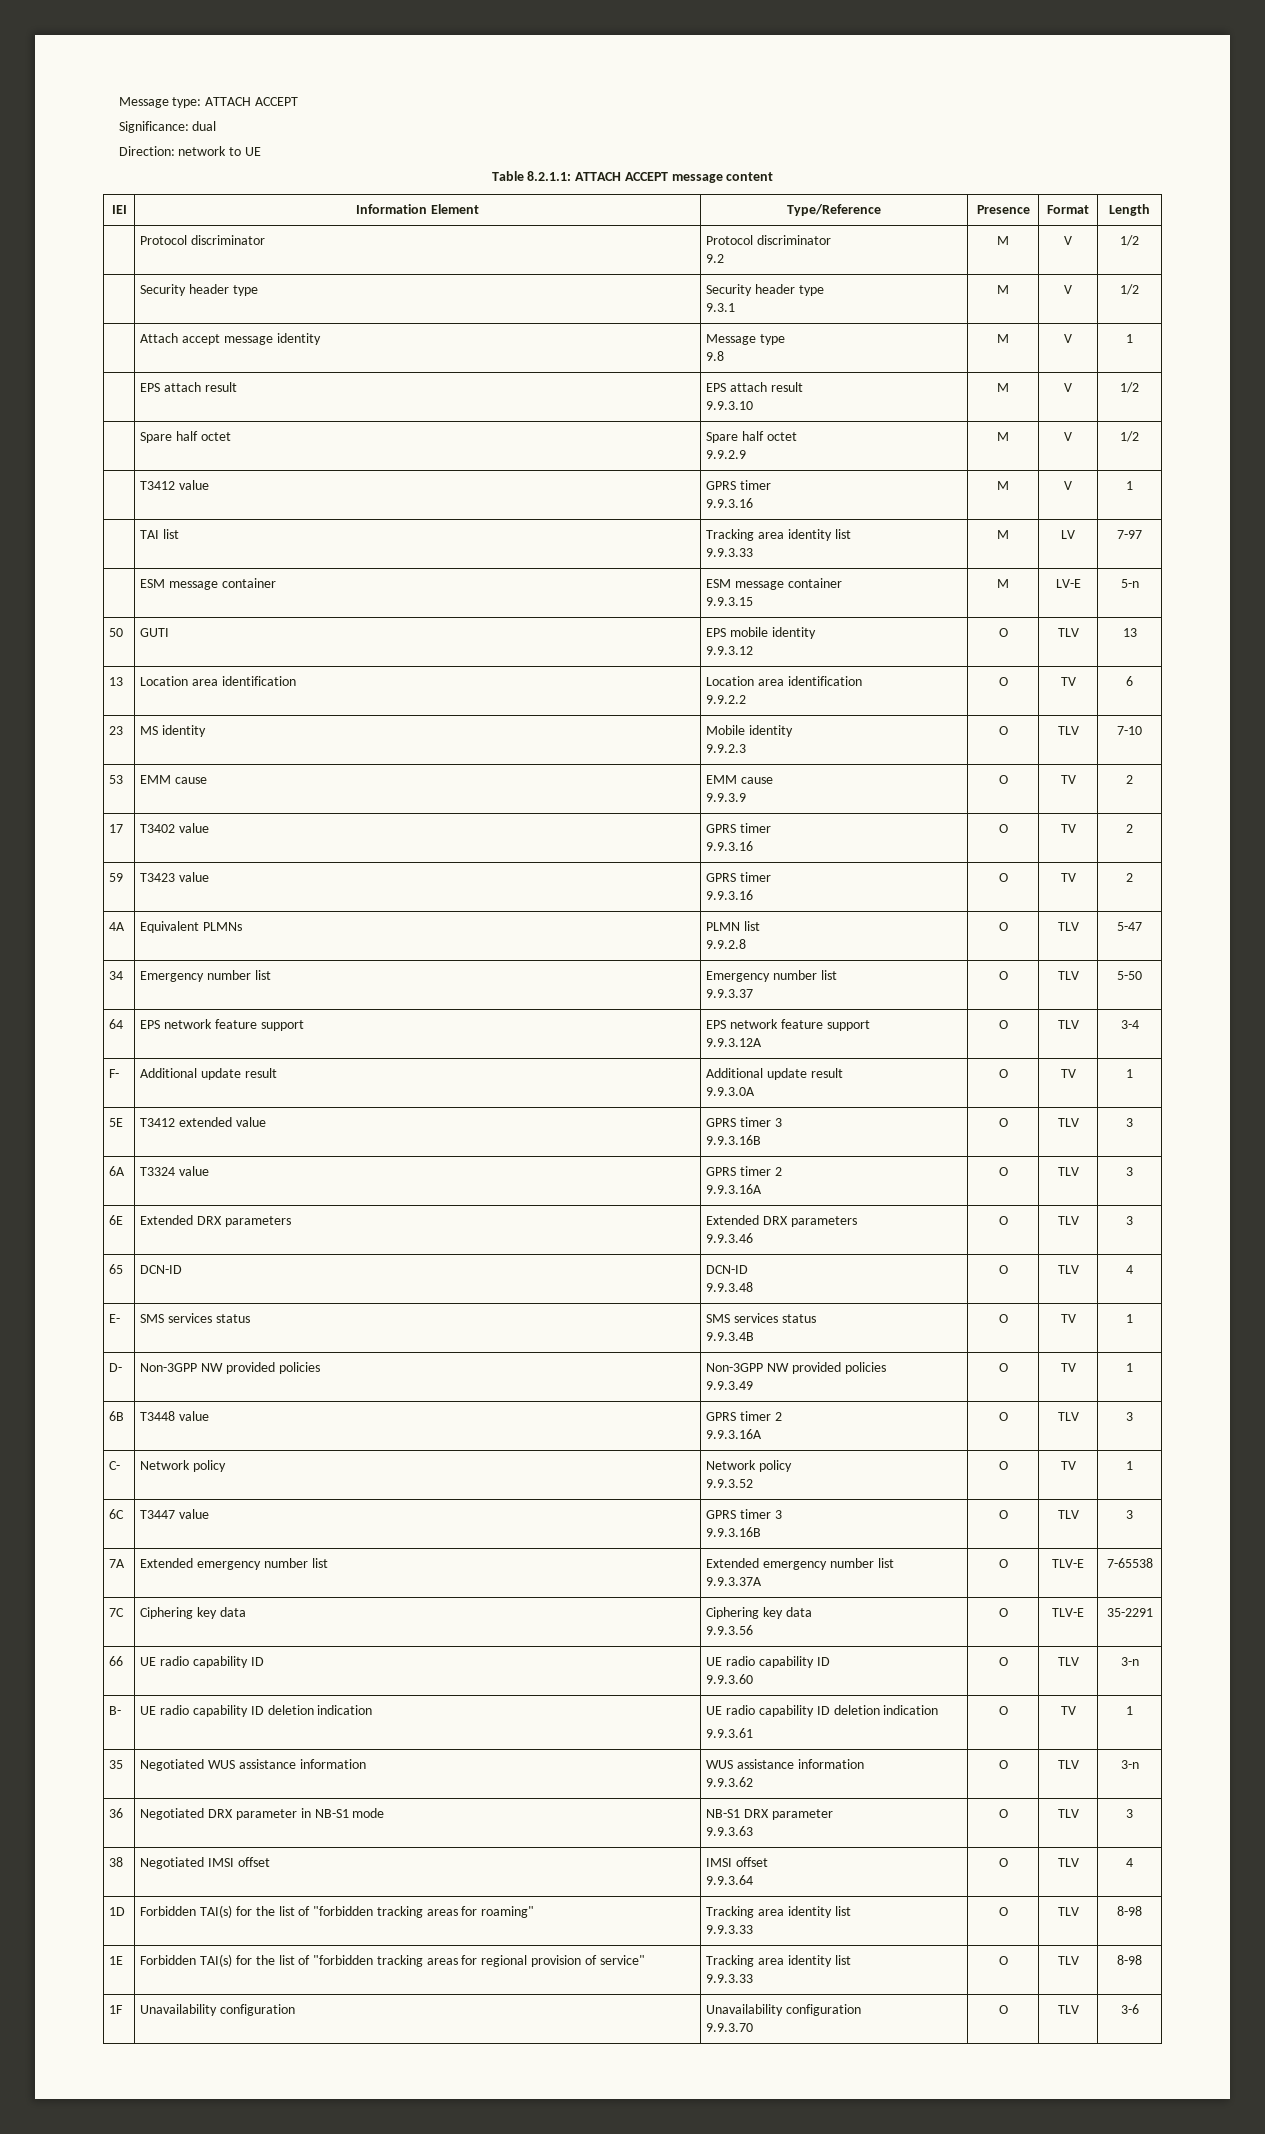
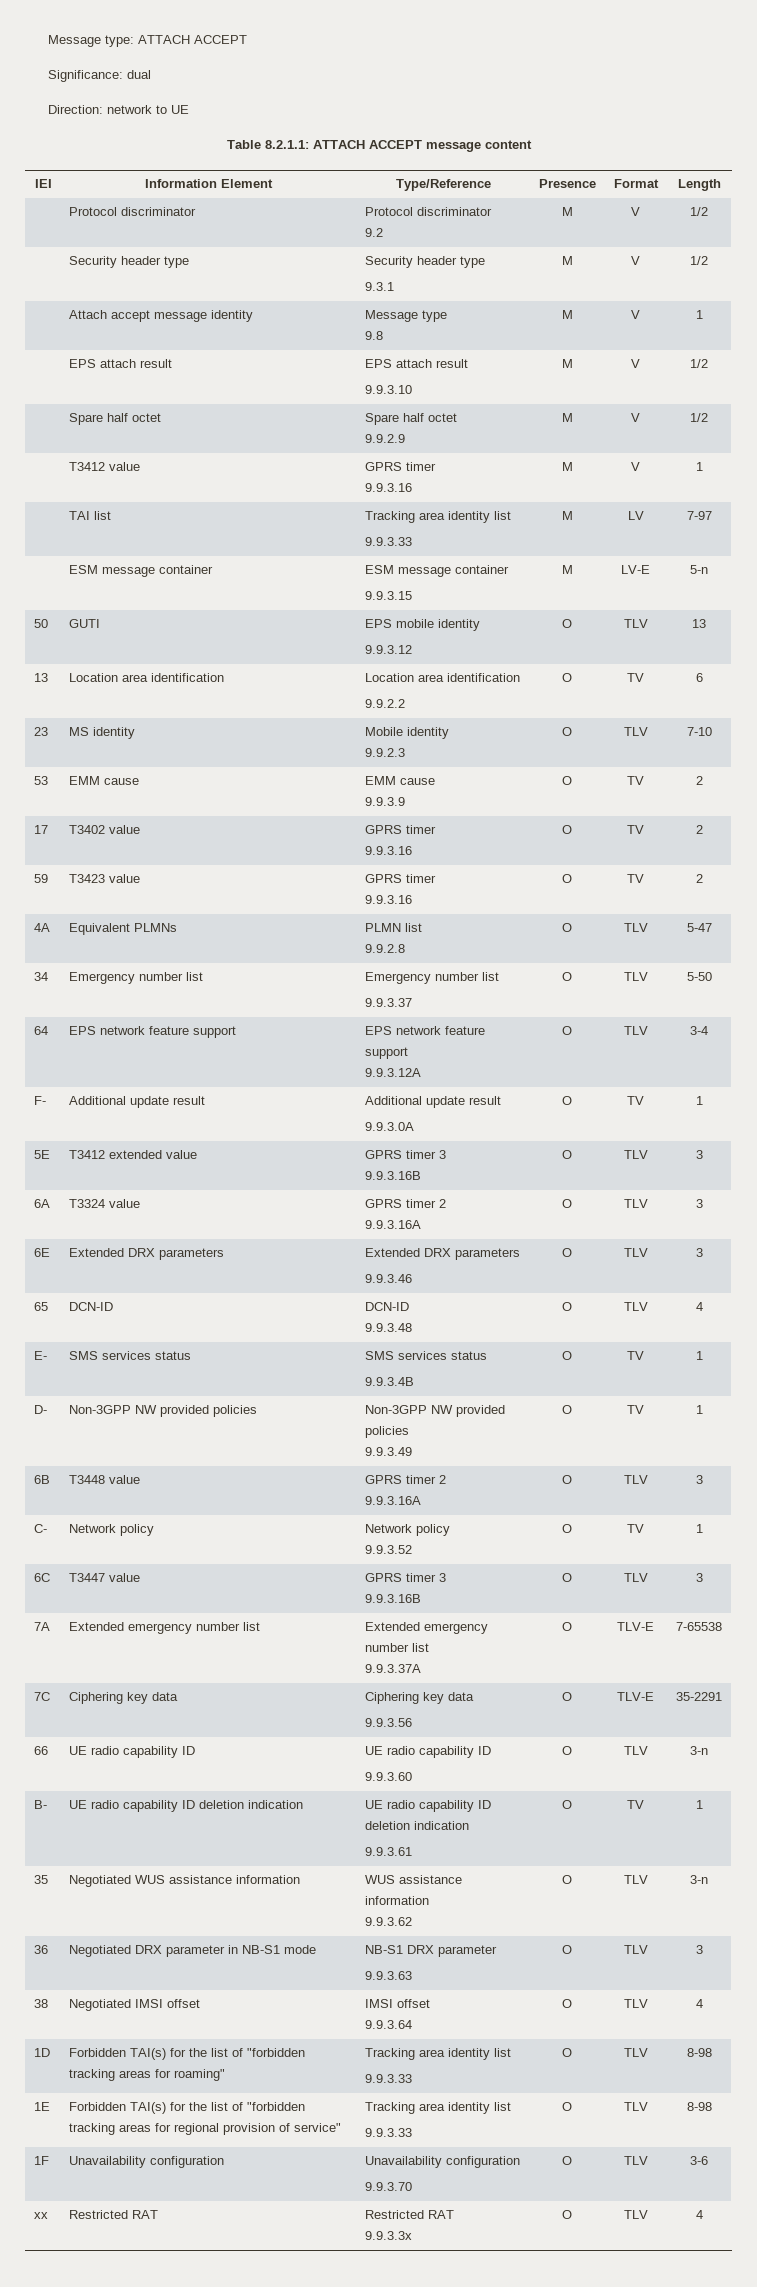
(1139, 2009) none -> [33,2212,48,2219] [68,2210,158,2219] [364,2210,454,2219] [364,2231,412,2240] [562,2210,572,2219] [623,2210,648,2219] [695,2210,703,2219] // xx | Restricted RAT | Restricted RAT // 9.9.3.3x | O | TLV | 4

